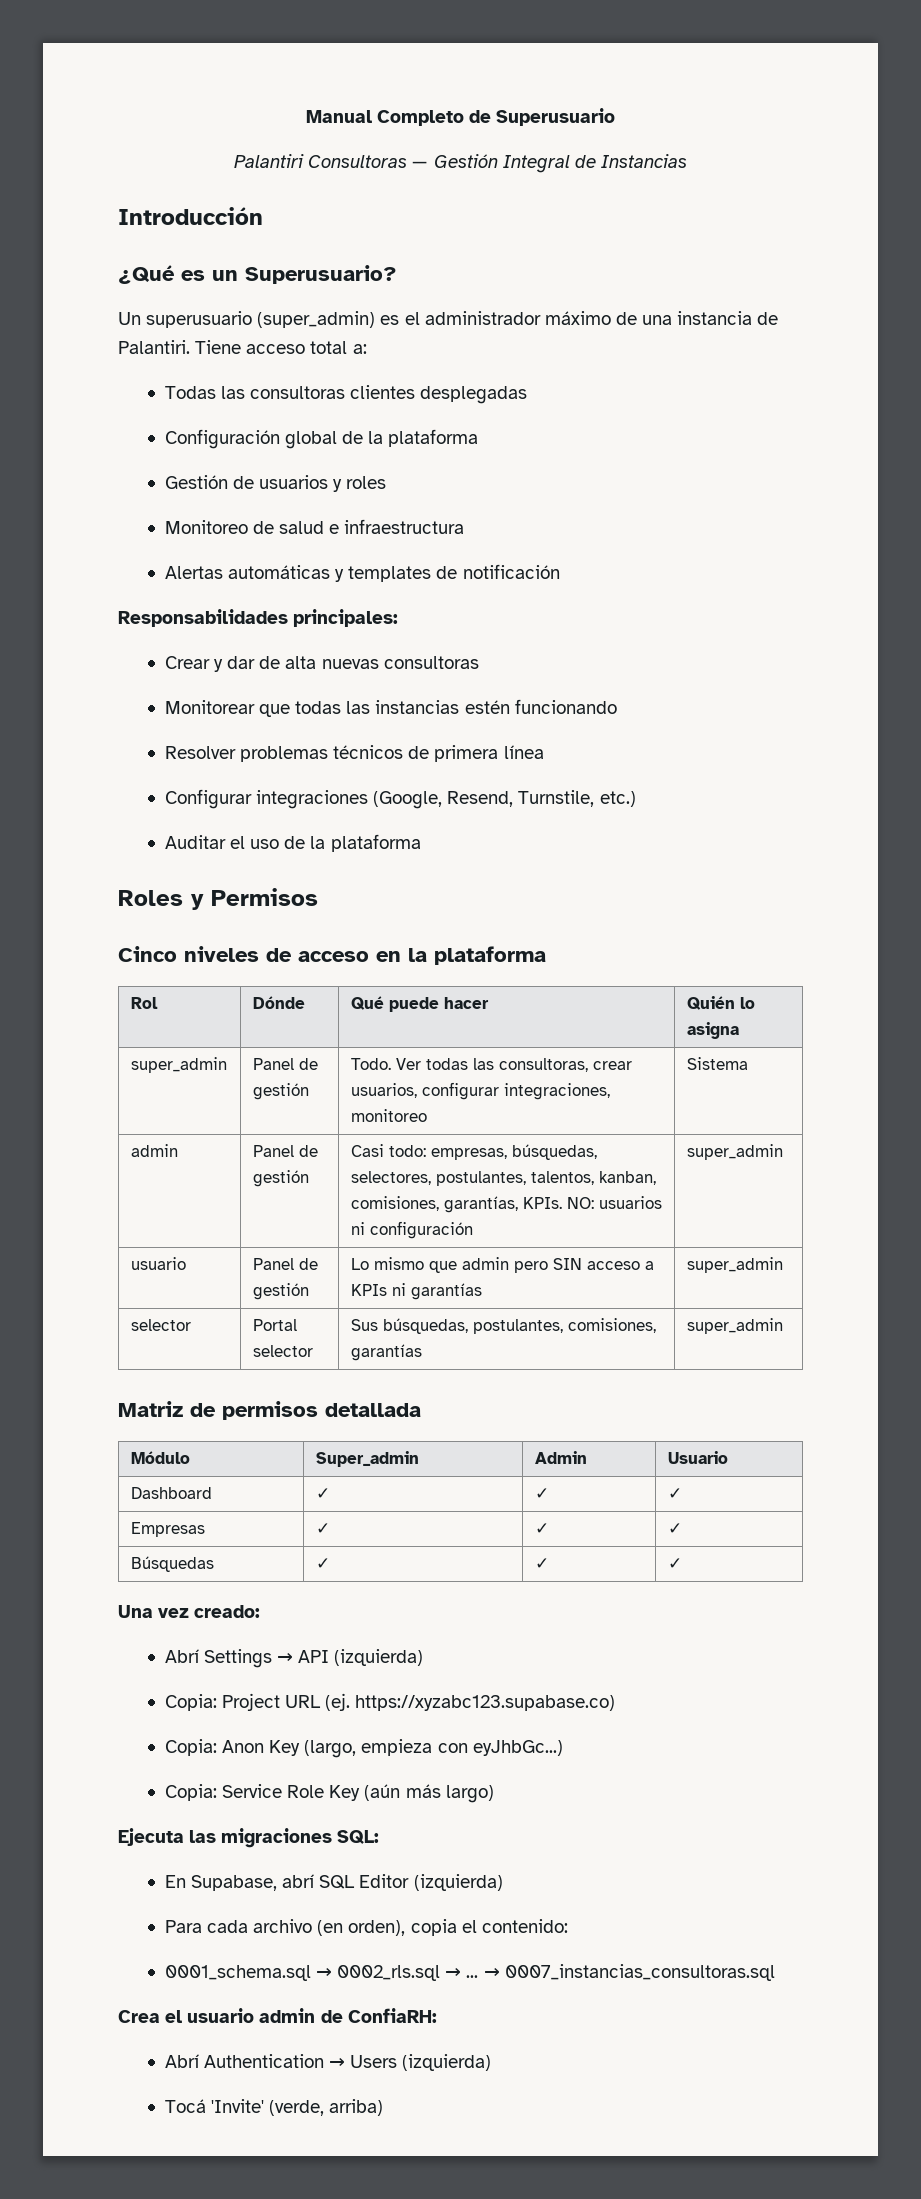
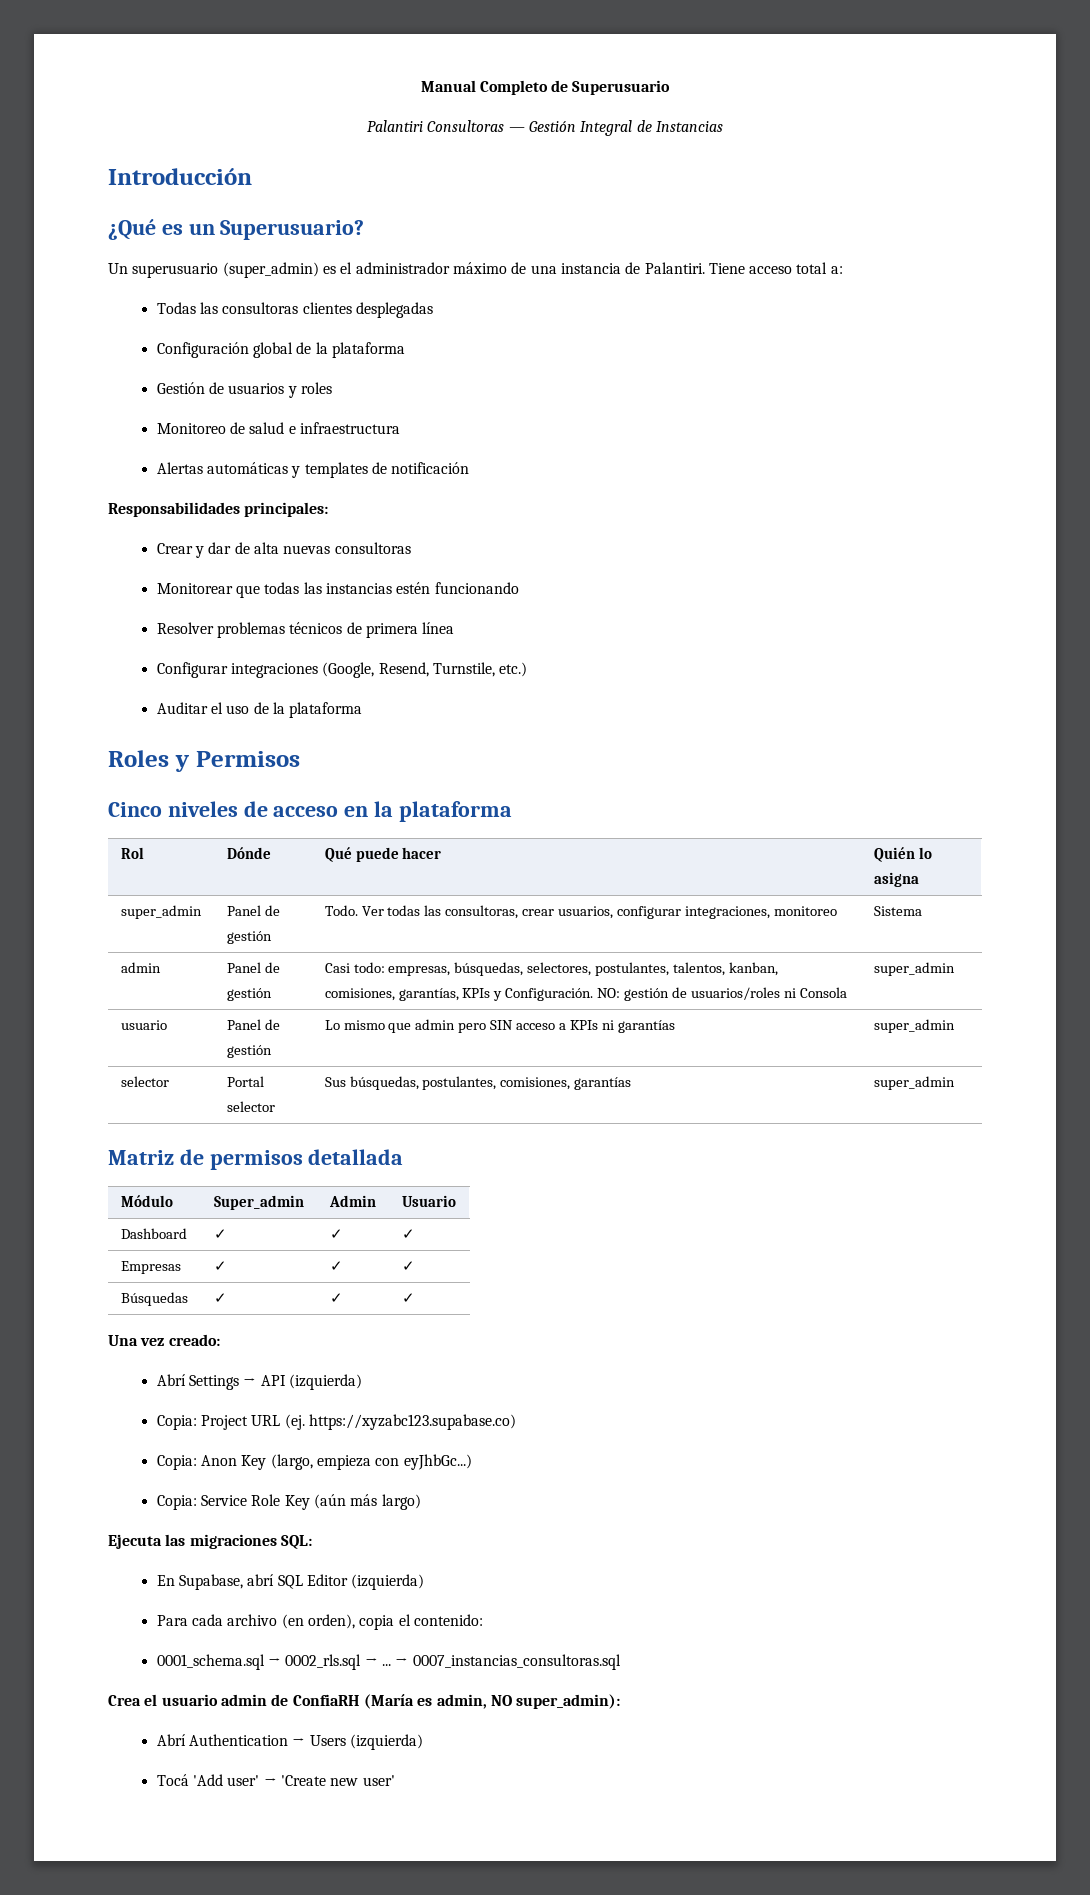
[522,1196,662,1209] [350,1221,473,1239] KPIs. NO: usuarios ni configuración -> [462,987,847,1001] KPIs y Configuración. NO: gestión de usuarios/roles ni Consola
[347,2008,437,2023] ConfiaRH: -> [292,1694,621,1709] ConfiaRH (María es admin, NO super_admin):
[211,2099,384,2116] 'Invite' (verde, arriba) -> [193,1774,395,1786] 'Add user' → 'Create new user'

